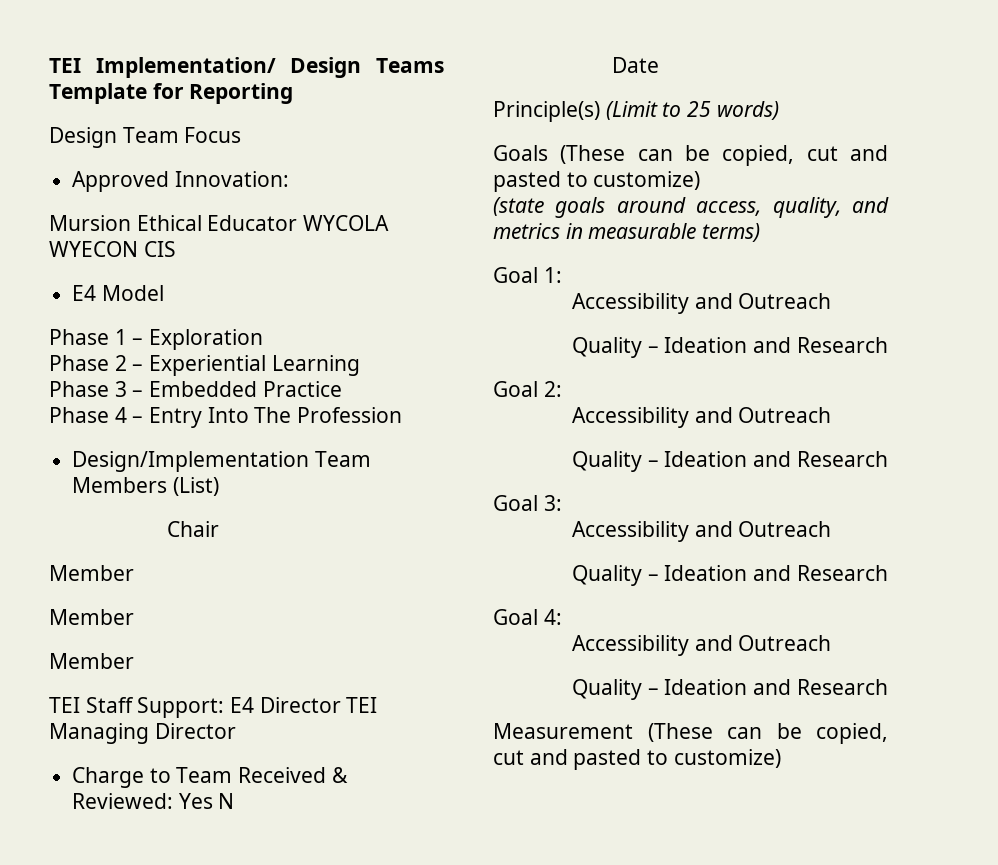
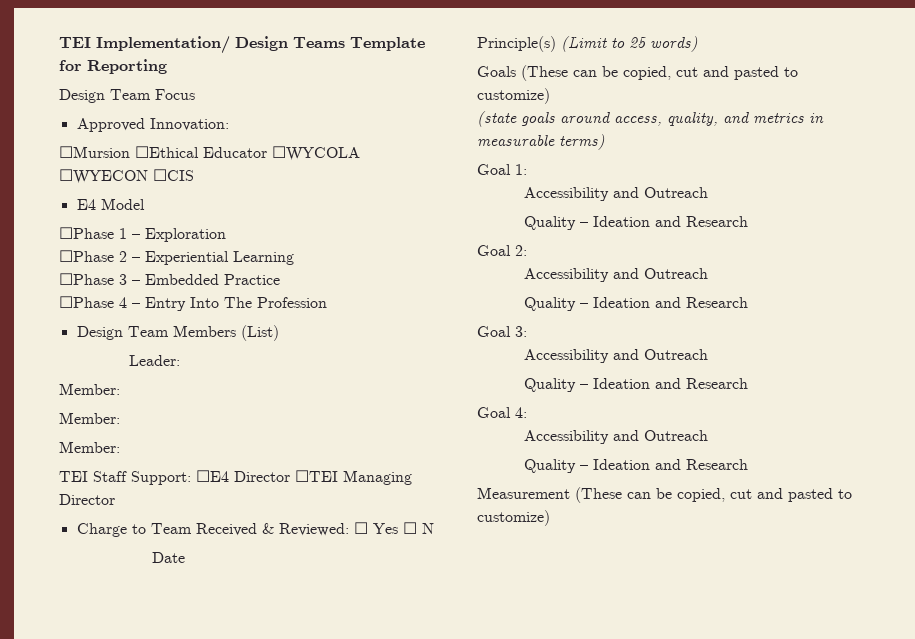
[49,215,390,231] [49,241,176,257] Mursion Ethical Educator WYCOLA WYECON CIS -> [59,146,360,161] [59,169,194,184] ☐Mursion ☐Ethical Educator ☐WYCOLA ☐WYECON ☐CIS
[49,329,109,345] Phase -> [59,227,114,239] ☐Phase
[49,355,109,371] Phase -> [59,250,114,262] ☐Phase
[49,381,109,397] Phase -> [59,273,114,285] ☐Phase
[49,407,109,423] Phase -> [59,296,114,308] ☐Phase
[72,451,310,472] Design/Implementation -> [76,326,123,340] Design
[167,521,220,537] [49,565,134,581] [49,609,134,625] [49,653,134,669] Chair // Member // Member // Member -> [128,355,180,366] [59,383,120,395] [59,412,120,424] [59,441,120,453] Leader: // Member: // Member: // Member:
[230,697,378,713] E4 Director TEI -> [196,470,338,482] ☐E4 Director ☐TEI
[178,793,213,809] Yes -> [353,522,417,534] ☐ Yes ☐

